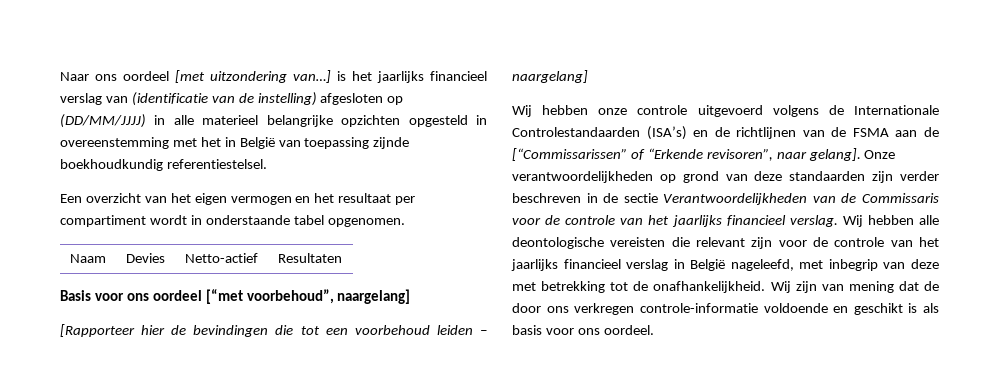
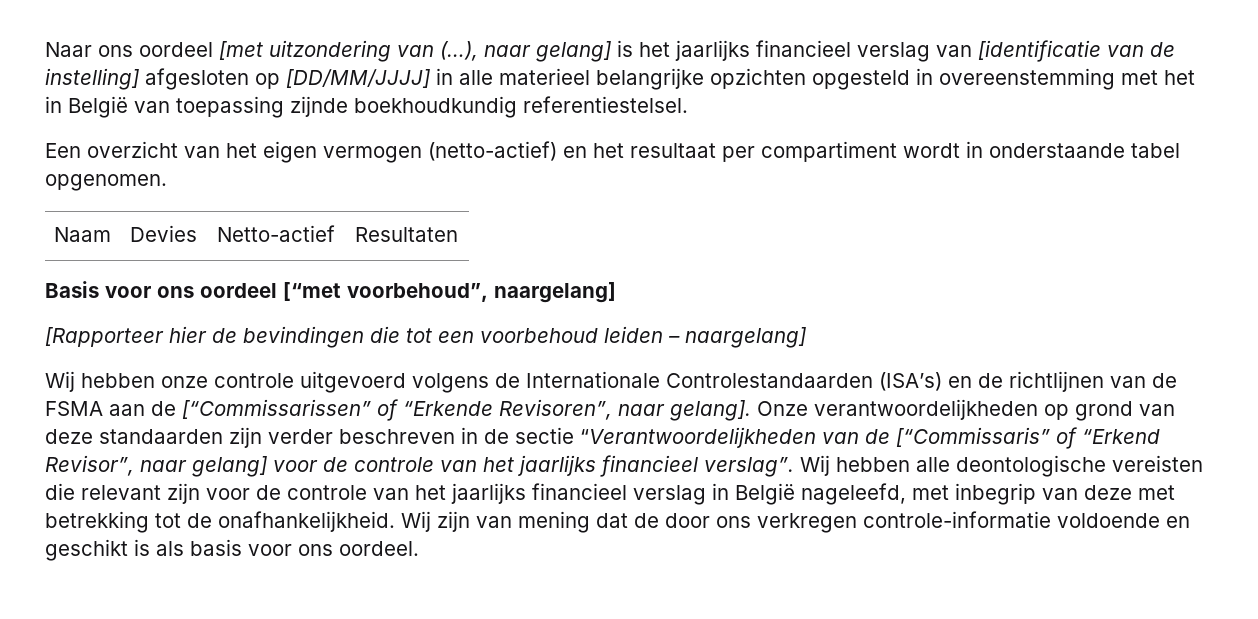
[293,70,331,83] van…] -> [397,41,611,62] van (…), naar gelang]
[131,92,317,106] (identificatie van de instelling) -> [978,40,1175,62] [45,68,139,90] [identificatie van de instelling]
[60,114,146,128] (DD/MM/JJJJ) -> [286,69,430,88] [DD/MM/JJJJ]
(292, 200) none -> [428,141,557,161] (netto-actief)
[706,148,773,161] revisoren”, -> [499,399,612,420] Revisoren”,
[663,193,939,205] [512,215,838,227] Verantwoordelijkheden van de Commissaris voor de controle van het jaarlijks financieel verslag. -> [580,427,1160,449] [45,455,794,477] “Verantwoordelijkheden van de [“Commissaris” of “Erkend Revisor”, naar gelang] voor de controle van het jaarlijks financieel verslag”.

